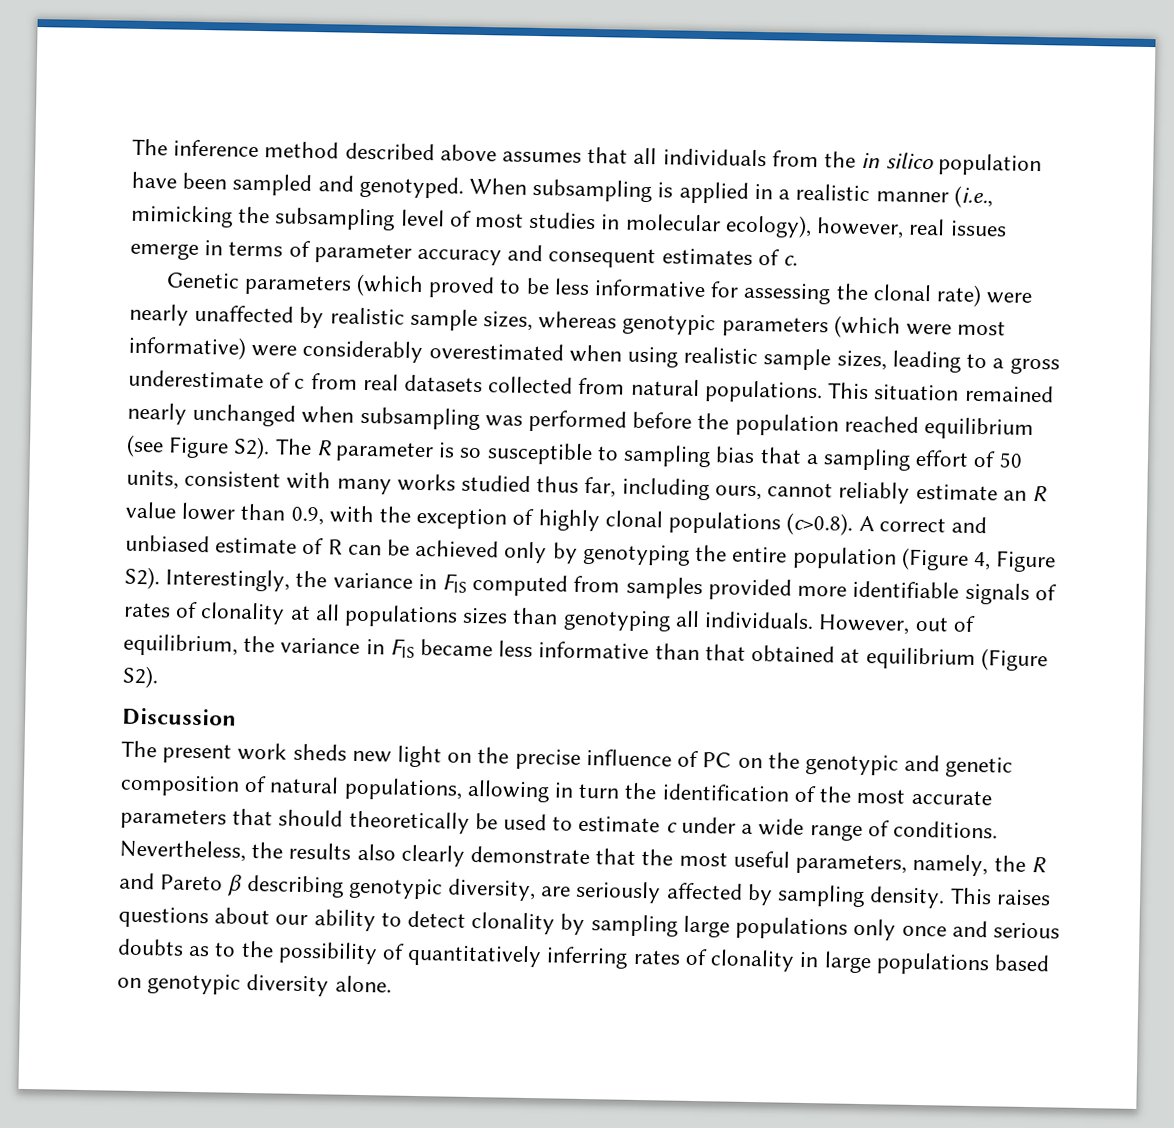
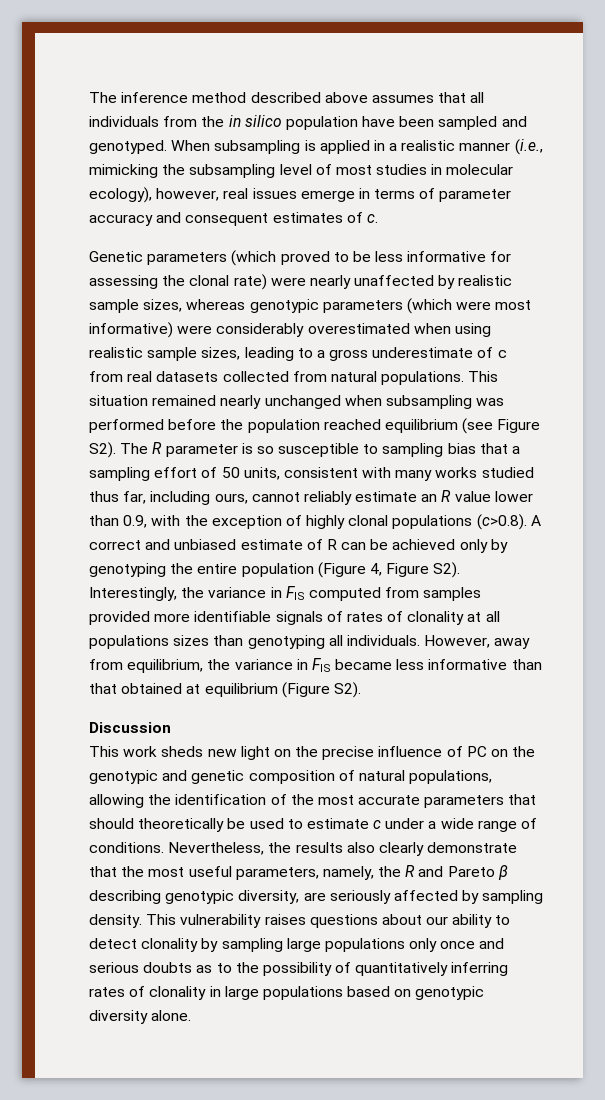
[914,615,976,632] out of -> [494,638,531,649] [89,659,123,670] away from
[121,740,233,764] The present -> [89,746,119,757] This
[554,782,621,799] in turn -> (144, 801) none
(992, 896) none -> [180,914,262,928] vulnerability

